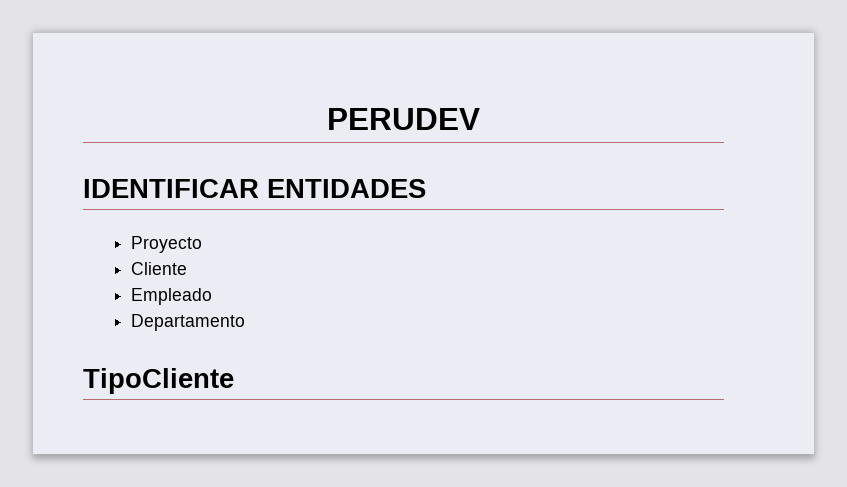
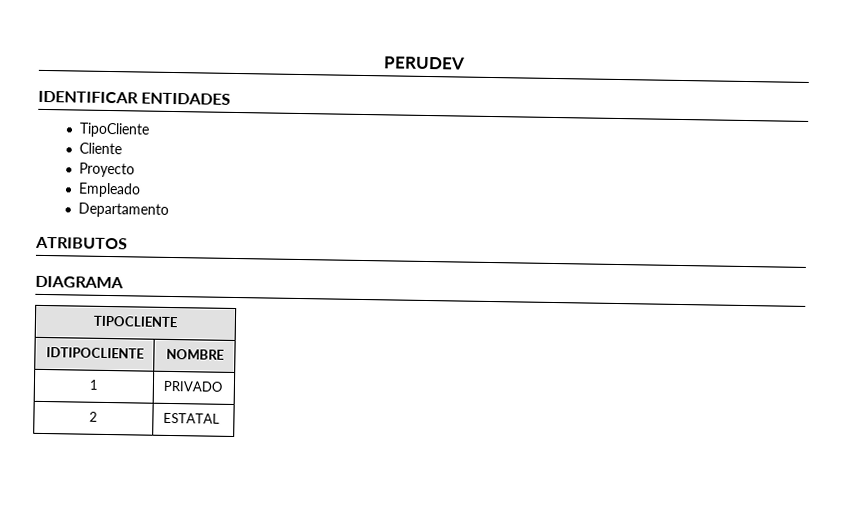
[130,236,202,253] Proyecto -> [79,122,151,138] TipoCliente
(187, 268) none -> [79,162,136,178] // Proyecto
[83,368,234,394] TipoCliente -> [35,236,128,250] [35,275,124,289] [93,315,178,328] [45,347,144,359] [165,348,224,360] [89,379,99,390] [162,380,223,392] [89,411,98,422] [162,412,220,424] ATRIBUTOS // DIAGRAMA // TIPOCLIENTE // IDTIPOCLIENTE | NOMBRE // 1 | PRIVADO // 2 | ESTATAL

